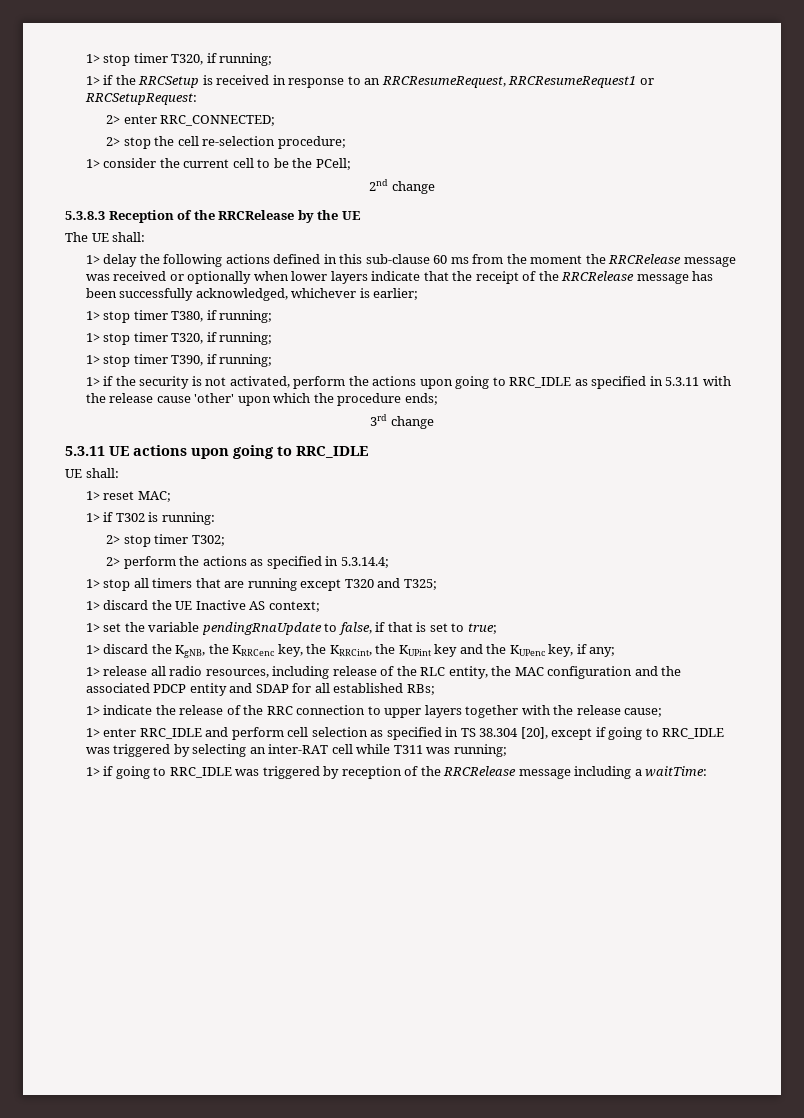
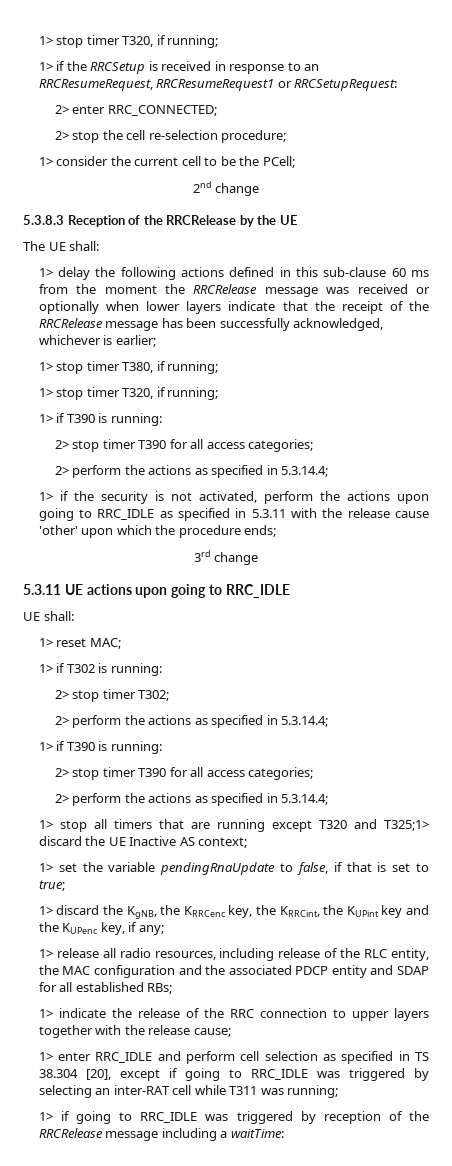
[103,354,273,367] stop timer T390, if running; -> [56,413,162,426] [54,439,314,452] [54,465,329,478] if T390 is running: // 2> stop timer T390 for all access categories; // 2> perform the actions as specified in 5.3.14.4;
(389, 562) none -> [38,741,162,754] [54,767,314,780] [54,793,329,806] // 1> if T390 is running: // 2> stop timer T390 for all access categories; // 2> perform the actions as specified in 5.3.14.4;
[403,579,437,590] [85,601,100,610] T325; // 1> -> [384,820,429,831] T325;1>

